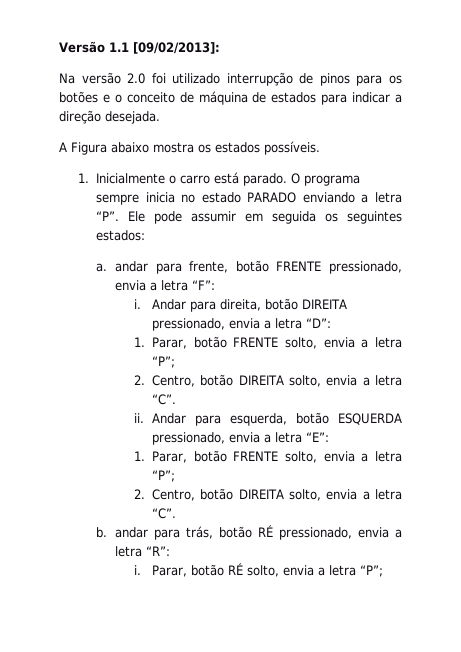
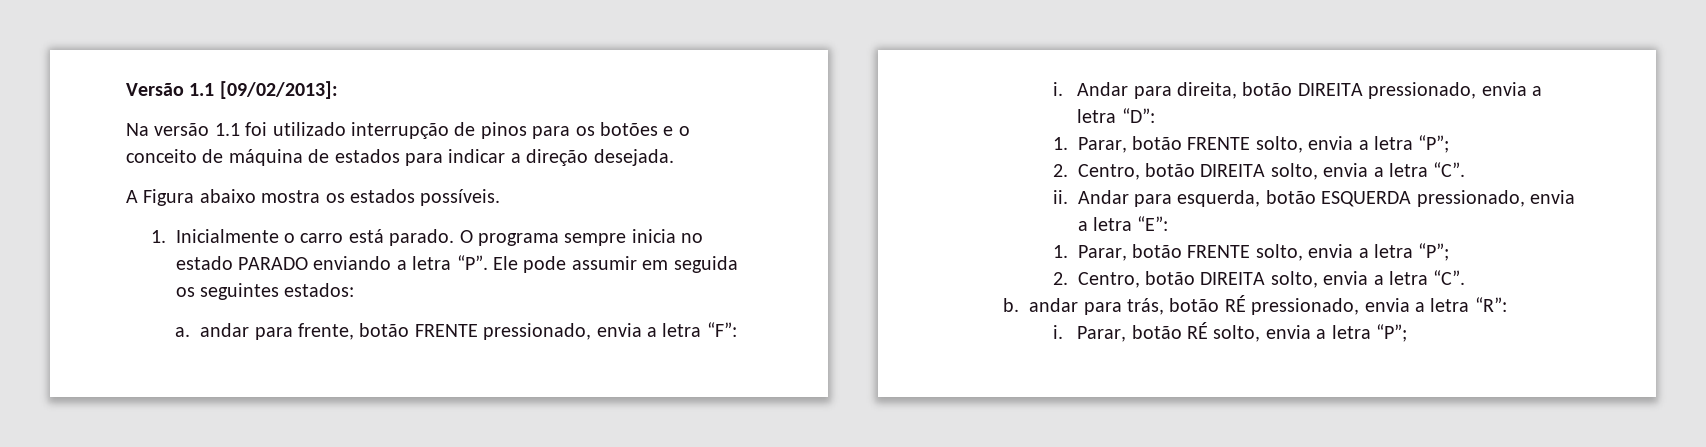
[127,73,146,84] 2.0 -> [214,123,240,136] 1.1

